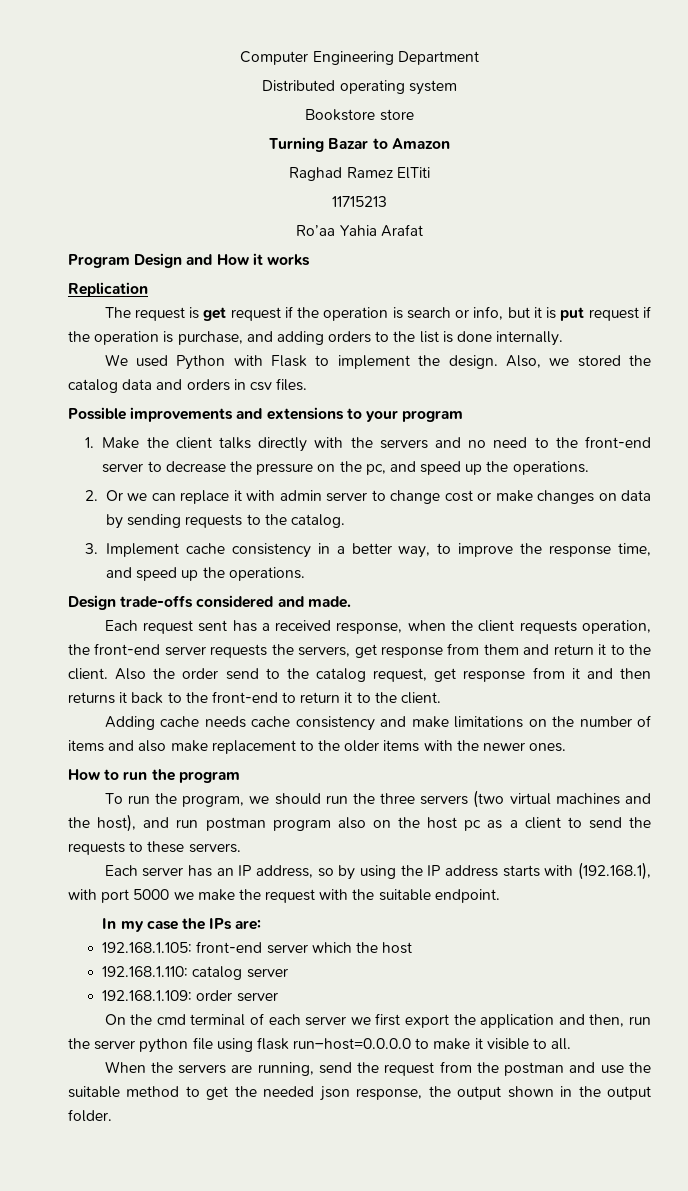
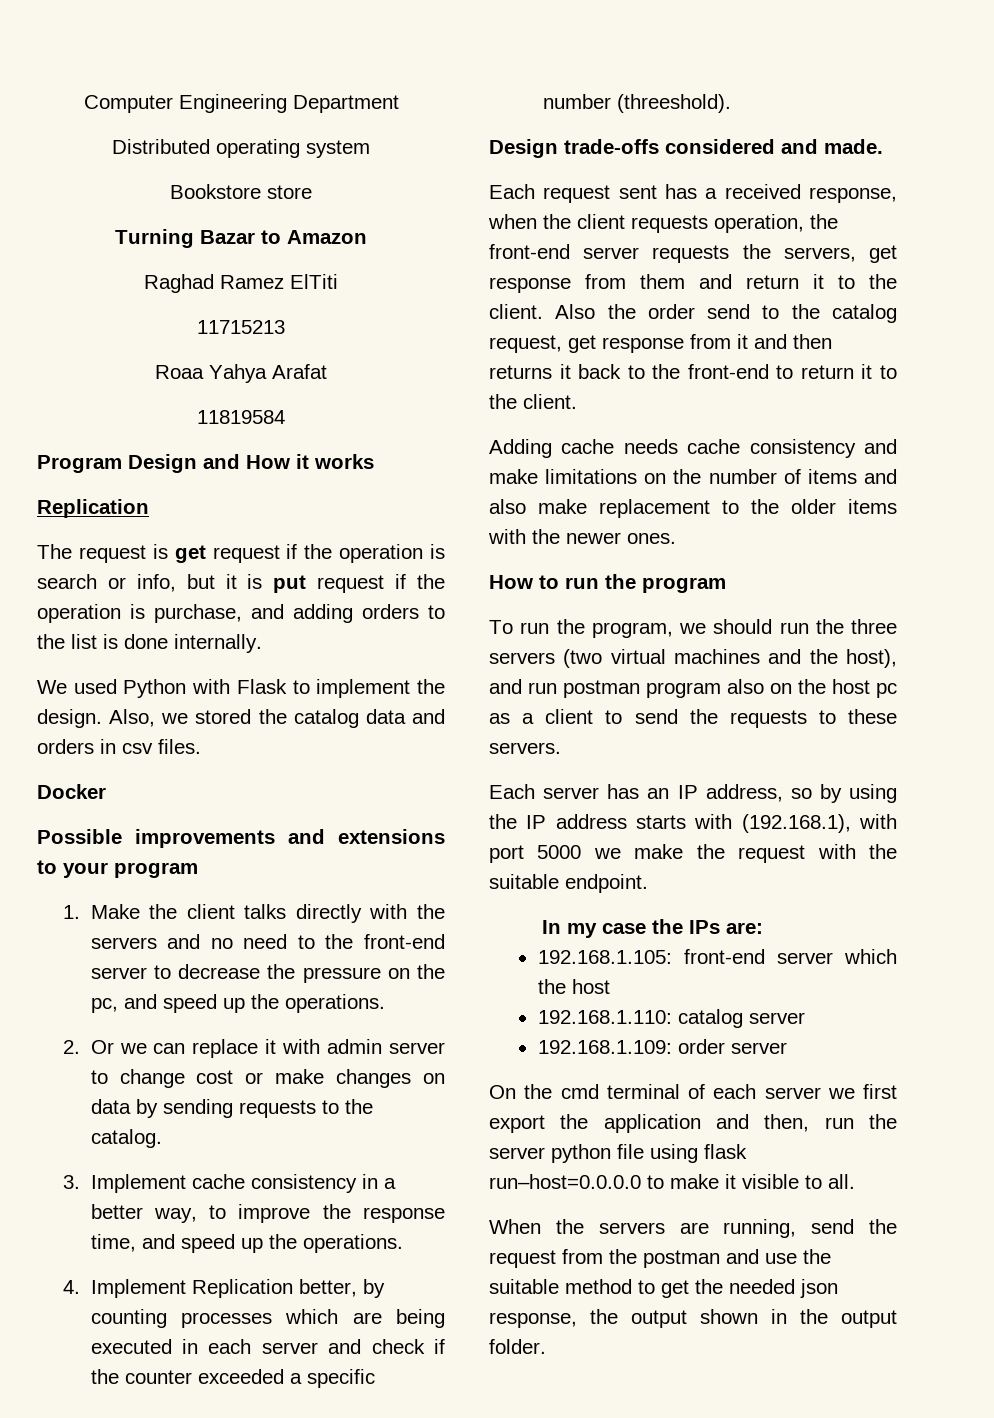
[296,225,377,236] Ro’aa Yahia -> [155,364,267,383] Roaa Yahya
(423, 230) none -> [197,410,285,424] // 11819584
(308, 384) none -> [37,784,106,799] // Docker
(305, 574) none -> [63,1279,385,1298] [90,1309,445,1328] [90,1339,446,1354] [90,1369,375,1388] [542,94,731,113] // 4. Implement Replication better, by counting processes which are being executed in each server and check if the counter exceeded a specific number (threeshold).

